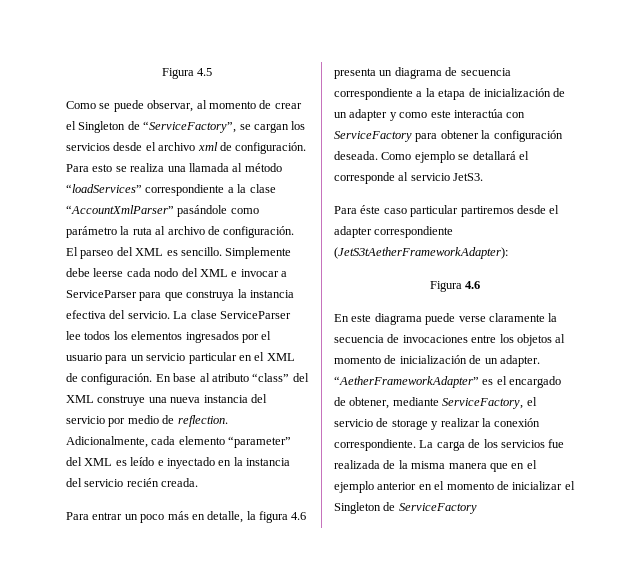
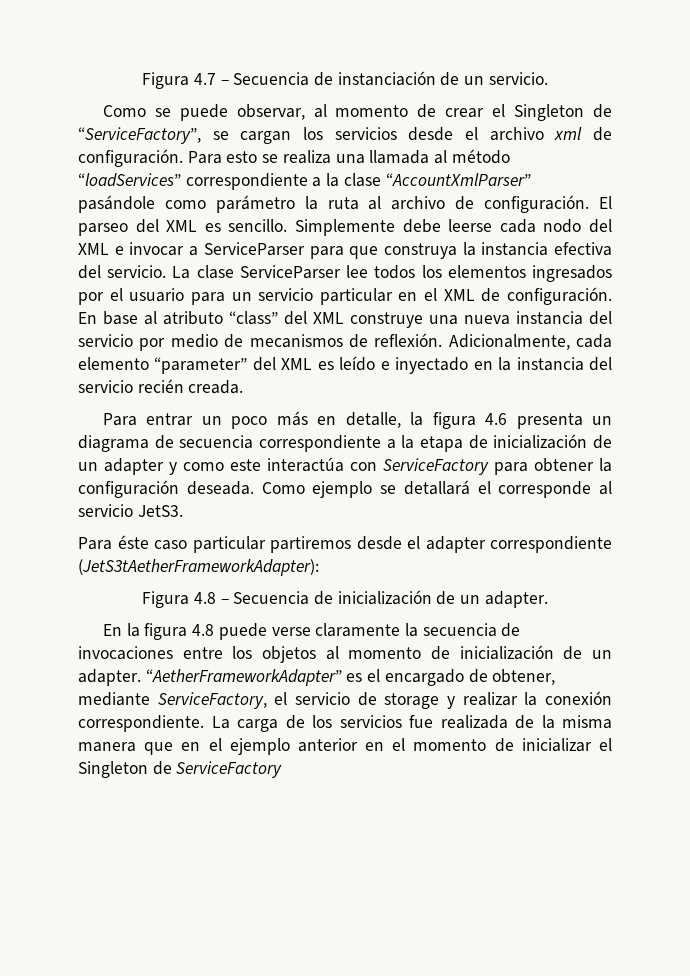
[161,68,213,79] Figura 4.5 -> [142,71,548,89] Figura 4.7 – Secuencia de instanciación de un servicio.
[177,415,228,427] reflection. -> [249,333,443,348] mecanismos de reflexión.
[465,281,481,289] [334,313,422,325] 4.6 // En este diagrama -> [193,590,548,608] [102,623,215,640] 4.8 – Secuencia de inicialización de un adapter. // En la figura 4.8

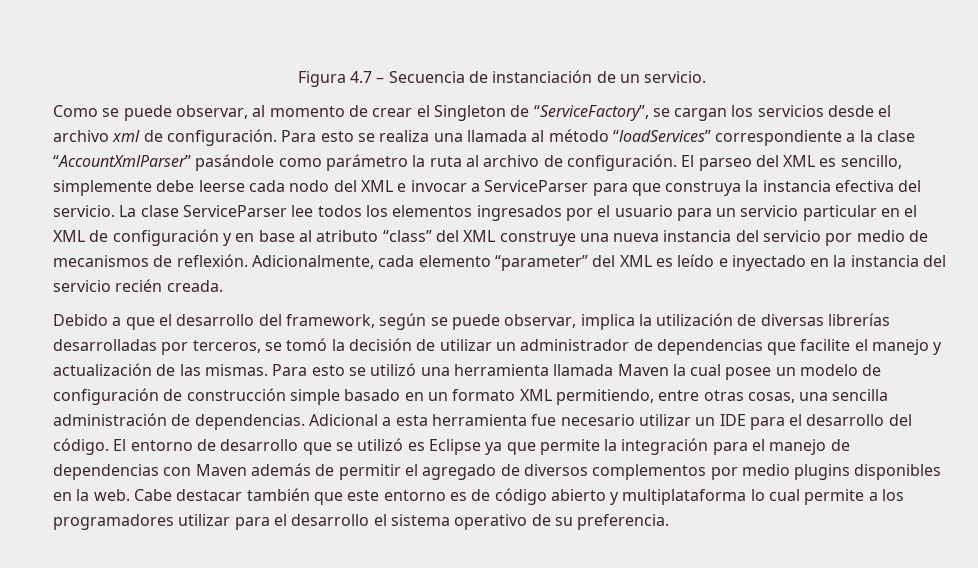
[228,219,395,236] sencillo. Simplemente -> [840,155,902,169] [53,180,152,196] sencillo, simplemente
[506,287,612,305] [78,312,97,324] configuración. En -> [112,229,255,246] configuración y en
[102,411,612,429] [78,434,613,452] [78,457,612,475] [78,480,612,498] [78,504,183,517] [78,535,612,553] [78,559,319,576] [142,590,548,608] [102,623,521,640] [78,645,612,663] [78,669,556,686] [78,691,613,709] [78,715,612,732] [78,738,612,755] [78,761,283,778] Para entrar un poco más en detalle, la figura 4.6 presenta un diagrama de secuencia correspondiente a la etapa de inicialización de un adapter y como este interactúa con ServiceFactory para obtener la configuración deseada. Como ejemplo se detallará el corresponde al servicio JetS3. // Para éste caso particular partiremos desde el adapter correspondiente (JetS3tAetherFrameworkAdapter): // Figura 4.8 – Secuencia de inicialización de un adapter. // En la figura 4.8 puede verse claramente la secuencia de invocaciones entre los objetos al momento de inicialización de un adapter. “AetherFrameworkAdapter” es el encargado de obtener, mediante ServiceFactory, el servicio de storage y realizar la conexión correspondiente. La carga de los servicios fue realizada de la misma manera que en el ejemplo anterior en el momento de inicializar el Singleton de ServiceFactory -> [53,313,891,330] [53,338,943,355] [53,363,882,380] [53,388,889,405] [53,413,912,430] [53,438,850,455] [53,463,942,480] [53,488,905,505] [53,514,670,530] Debido a que el desarrollo del framework, según se puede observar, implica la utilización de diversas librerías desarrolladas por terceros, se tomó la decisión de utilizar un administrador de dependencias que facilite el manejo y actualización de las mismas. Para esto se utilizó una herramienta llamada Maven la cual posee un modelo de configuración de construcción simple basado en un formato XML permitiendo, entre otras cosas, una sencilla administración de dependencias. Adicional a esta herramienta fue necesario utilizar un IDE para el desarrollo del código. El entorno de desarrollo que se utilizó es Eclipse ya que permite la integración para el manejo de dependencias con Maven además de permitir el agregado de diversos complementos por medio plugins disponibles en la web. Cabe destacar también que este entorno es de código abierto y multiplataforma lo cual permite a los programadores utilizar para el desarrollo el sistema operativo de su preferencia.

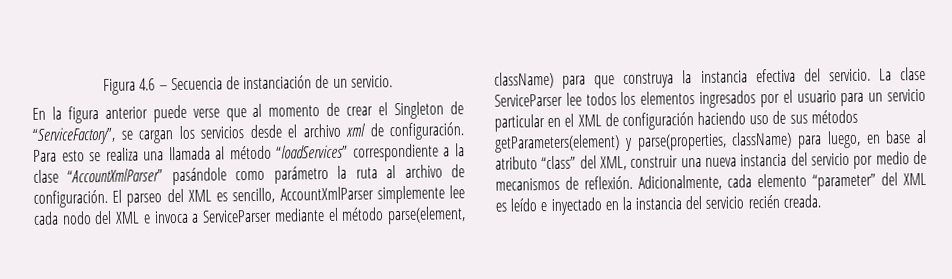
[350,71,373,83] 4.7 -> [139,78,156,91] 4.6
[53,105,248,121] Como se puede observar, -> [32,104,247,124] En la figura anterior puede verse que
[53,180,245,196] simplemente debe leerse -> [279,185,465,204] AccountXmlParser simplemente lee
[410,180,467,192] invocar -> [153,210,189,224] invoca
(589, 186) none -> [273,206,466,225] [494,71,554,89] mediante el método parse(element, className)
[222,233,232,246] y -> [697,109,858,126] [494,130,861,153] haciendo uso de sus métodos getParameters(element) y parse(properties, className) para luego,
[463,230,576,246] XML construye -> [600,155,679,171] XML, construir
[53,313,891,330] [53,338,943,355] [53,363,882,380] [53,388,889,405] [53,413,912,430] [53,438,850,455] [53,463,942,480] [53,488,905,505] [53,514,670,530] // Debido a que el desarrollo del framework, según se puede observar, implica la utilización de diversas librerías desarrolladas por terceros, se tomó la decisión de utilizar un administrador de dependencias que facilite el manejo y actualización de las mismas. Para esto se utilizó una herramienta llamada Maven la cual posee un modelo de configuración de construcción simple basado en un formato XML permitiendo, entre otras cosas, una sencilla administración de dependencias. Adicional a esta herramienta fue necesario utilizar un IDE para el desarrollo del código. El entorno de desarrollo que se utilizó es Eclipse ya que permite la integración para el manejo de dependencias con Maven además de permitir el agregado de diversos complementos por medio plugins disponibles en la web. Cabe destacar también que este entorno es de código abierto y multiplataforma lo cual permite a los programadores utilizar para el desarrollo el sistema operativo de su preferencia. -> (821, 201) none

